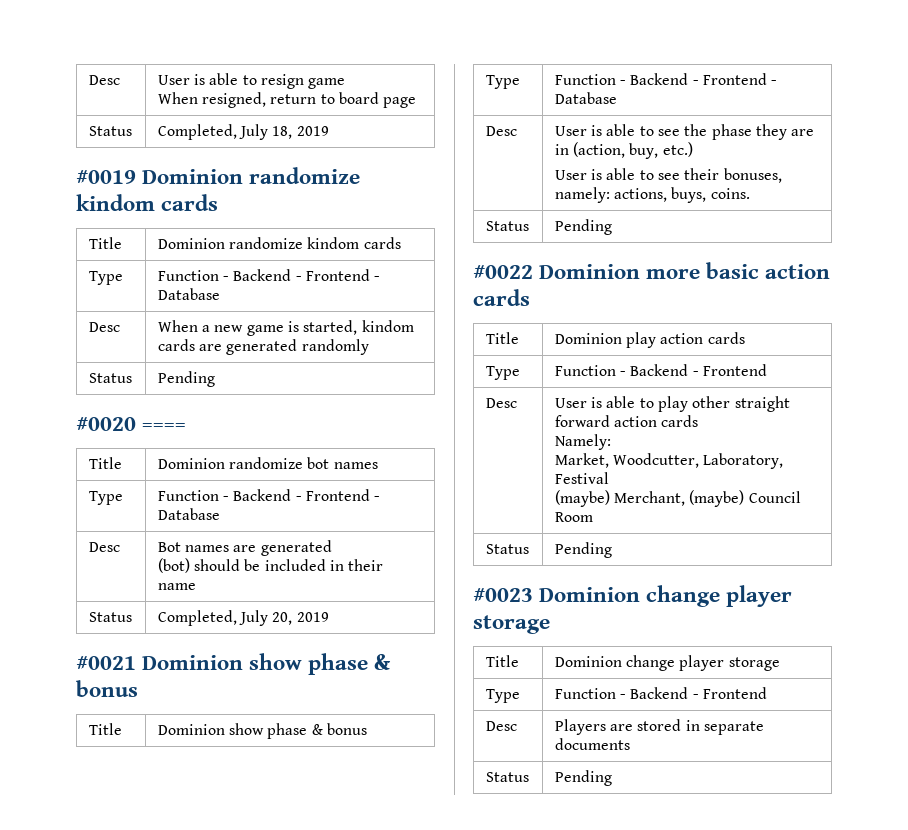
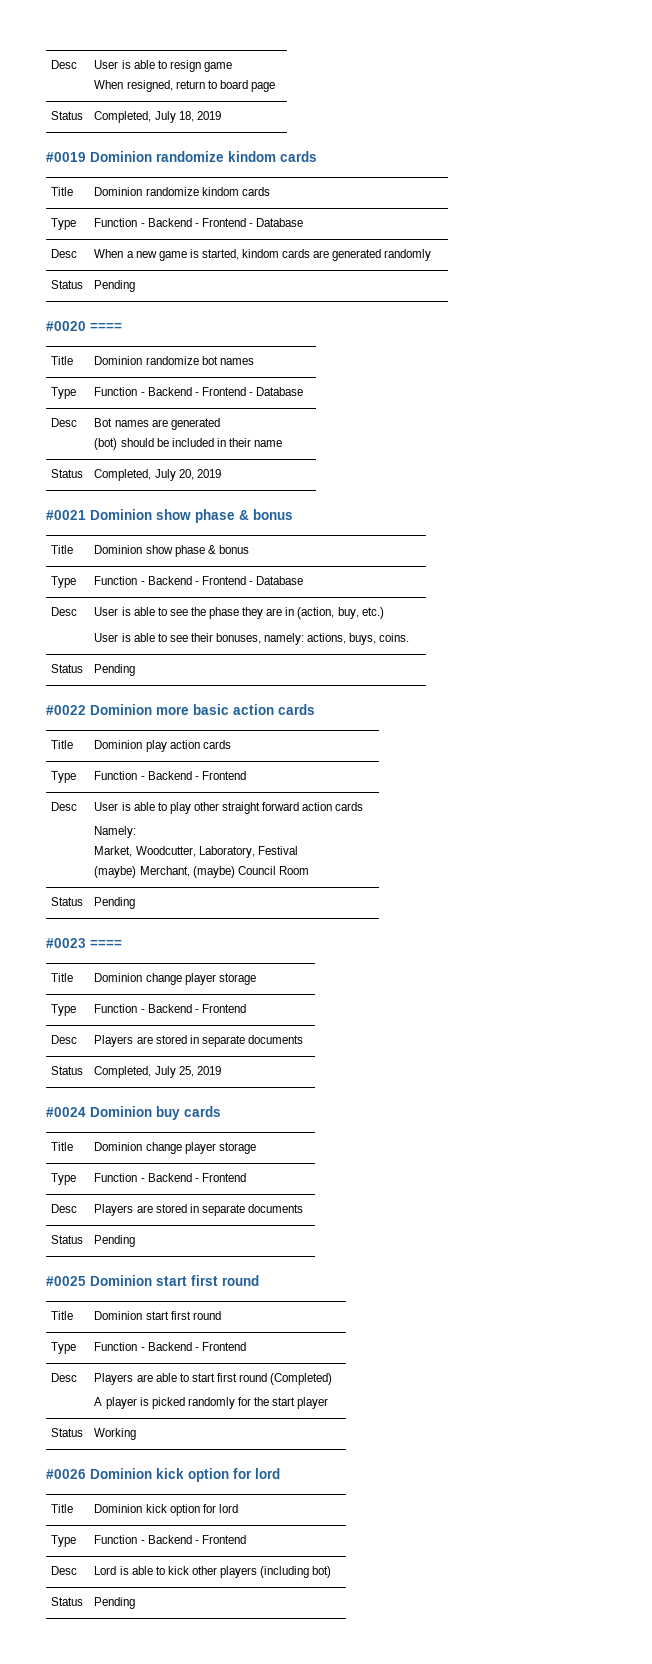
[539,585,793,607] [473,615,550,634] Dominion change player storage -> [90,940,122,948] [51,973,74,982] [94,973,256,985] [51,1004,77,1016] [94,1004,246,1013] [51,1035,78,1044] [94,1035,303,1047] [51,1066,84,1075] [94,1066,221,1078] [46,1106,221,1120] ==== // Title | Dominion change player storage // Type | Function - Backend - Frontend // Desc | Players are stored in separate documents // Status | Completed, July 25, 2019 // #0024 Dominion buy cards
(612, 778) none -> [46,1275,259,1286] [51,1311,74,1320] [94,1311,221,1320] [51,1342,77,1354] [94,1342,246,1351] [51,1373,78,1382] [94,1373,333,1385] [94,1397,329,1409] [51,1428,84,1437] [94,1428,137,1440] [46,1468,280,1482] [51,1504,74,1513] [94,1504,238,1516] [51,1535,77,1547] [94,1535,246,1544] [51,1566,78,1575] [94,1566,332,1578] [51,1597,84,1606] [94,1597,136,1609] // #0025 Dominion start first round // Title | Dominion start first round // Type | Function - Backend - Frontend // Desc | Players are able to start first round (Completed) // A player is picked randomly for the start player // Status | Working // #0026 Dominion kick option for lord // Title | Dominion kick option for lord // Type | Function - Backend - Frontend // Desc | Lord is able to kick other players (including bot) // Status | Pending

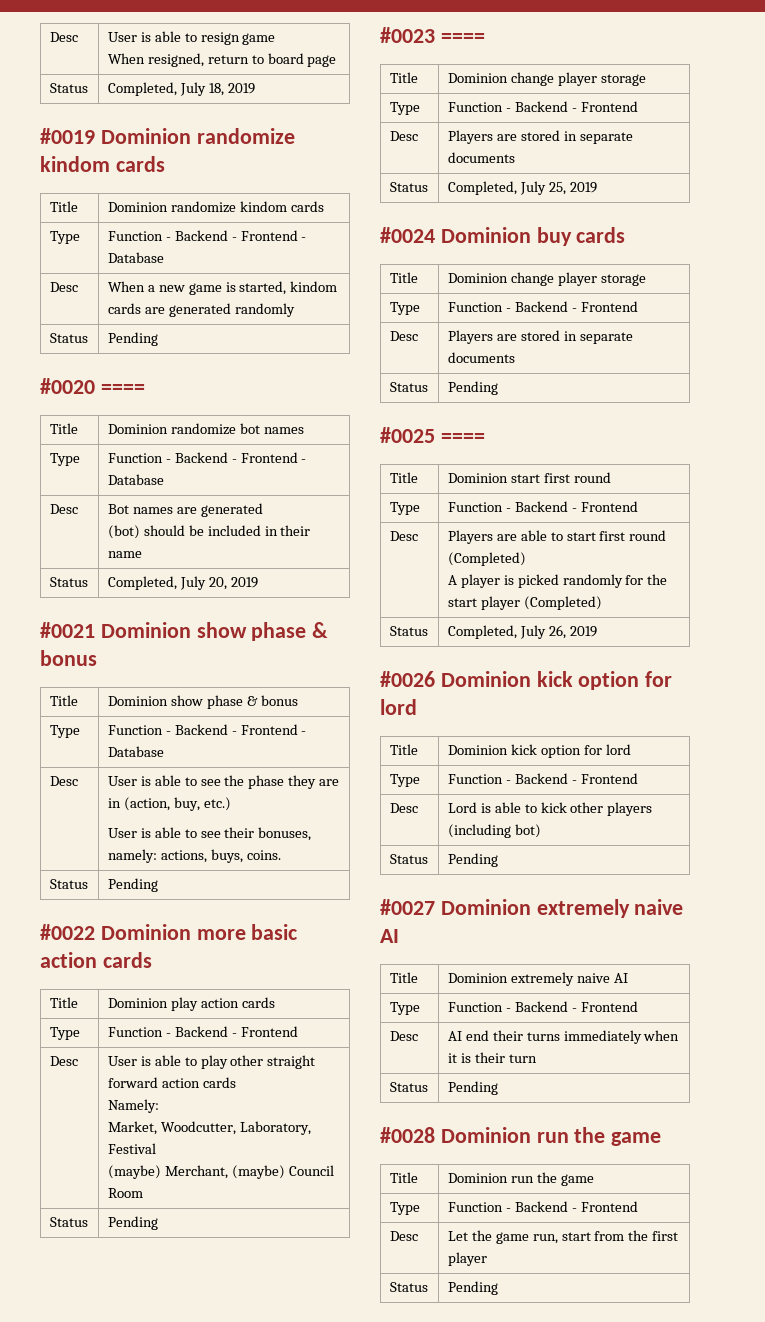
[90,1275,259,1286] Dominion start first round -> [440,433,485,443] ====
[51,1428,84,1437] [94,1428,137,1440] // Status | Working -> [523,596,602,610] [389,626,428,636] [447,625,597,639] (Completed) // Status | Completed, July 26, 2019
(136, 1603) none -> [380,899,684,918] [380,929,399,943] [389,972,418,983] [447,972,628,986] [389,1002,420,1015] [447,1001,638,1012] [389,1031,418,1041] [447,1030,680,1044] [447,1052,537,1063] [389,1082,428,1092] [447,1081,498,1095] [380,1127,662,1146] [389,1172,418,1183] [447,1172,594,1186] [389,1202,420,1215] [447,1201,638,1212] [389,1231,418,1241] [447,1230,679,1244] [447,1252,487,1266] [389,1282,428,1292] [447,1281,498,1295] // #0027 Dominion extremely naive AI // Title | Dominion extremely naive AI // Type | Function - Backend - Frontend // Desc | AI end their turns immediately when it is their turn // Status | Pending // #0028 Dominion run the game // Title | Dominion run the game // Type | Function - Backend - Frontend // Desc | Let the game run, start from the first player // Status | Pending

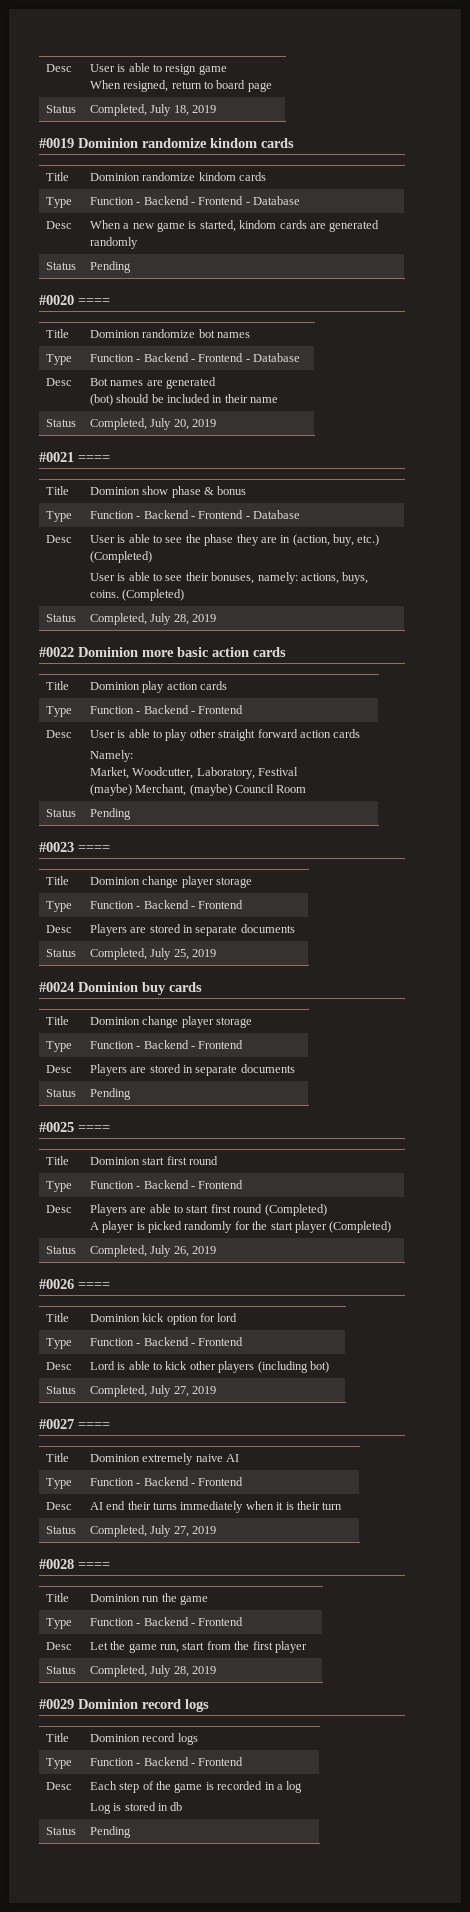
[100,622,329,641] [40,650,97,666] Dominion show phase & bonus -> [78,455,110,462] ====
(231, 804) none -> [89,551,152,563] (Completed)
[49,879,88,889] [107,878,158,892] // Status | Pending -> [122,589,185,601] [45,614,76,622] [89,613,217,625] (Completed) // Status | Completed, July 28, 2019
[440,671,673,690] [380,699,417,715] Dominion kick option for lord -> [78,1282,110,1289] ====
[447,853,498,867] [380,899,684,918] [380,929,399,943] Pending // #0027 Dominion extremely naive AI -> [89,1385,217,1397] [39,1419,110,1429] Completed, July 27, 2019 // #0027 ====
[447,1081,498,1095] [380,1127,662,1146] Pending // #0028 Dominion run the game -> [89,1525,217,1537] [39,1559,110,1569] Completed, July 27, 2019 // #0028 ====
(487, 1259) none -> [45,1666,76,1674] [89,1665,217,1677] [39,1699,209,1712] [45,1733,69,1742] [89,1733,198,1745] [45,1758,72,1769] [89,1757,244,1766] [45,1782,72,1790] [89,1781,303,1793] [89,1802,183,1814] // Status | Completed, July 28, 2019 // #0029 Dominion record logs // Title | Dominion record logs // Type | Function - Backend - Frontend // Desc | Each step of the game is recorded in a log // Log is stored in db

